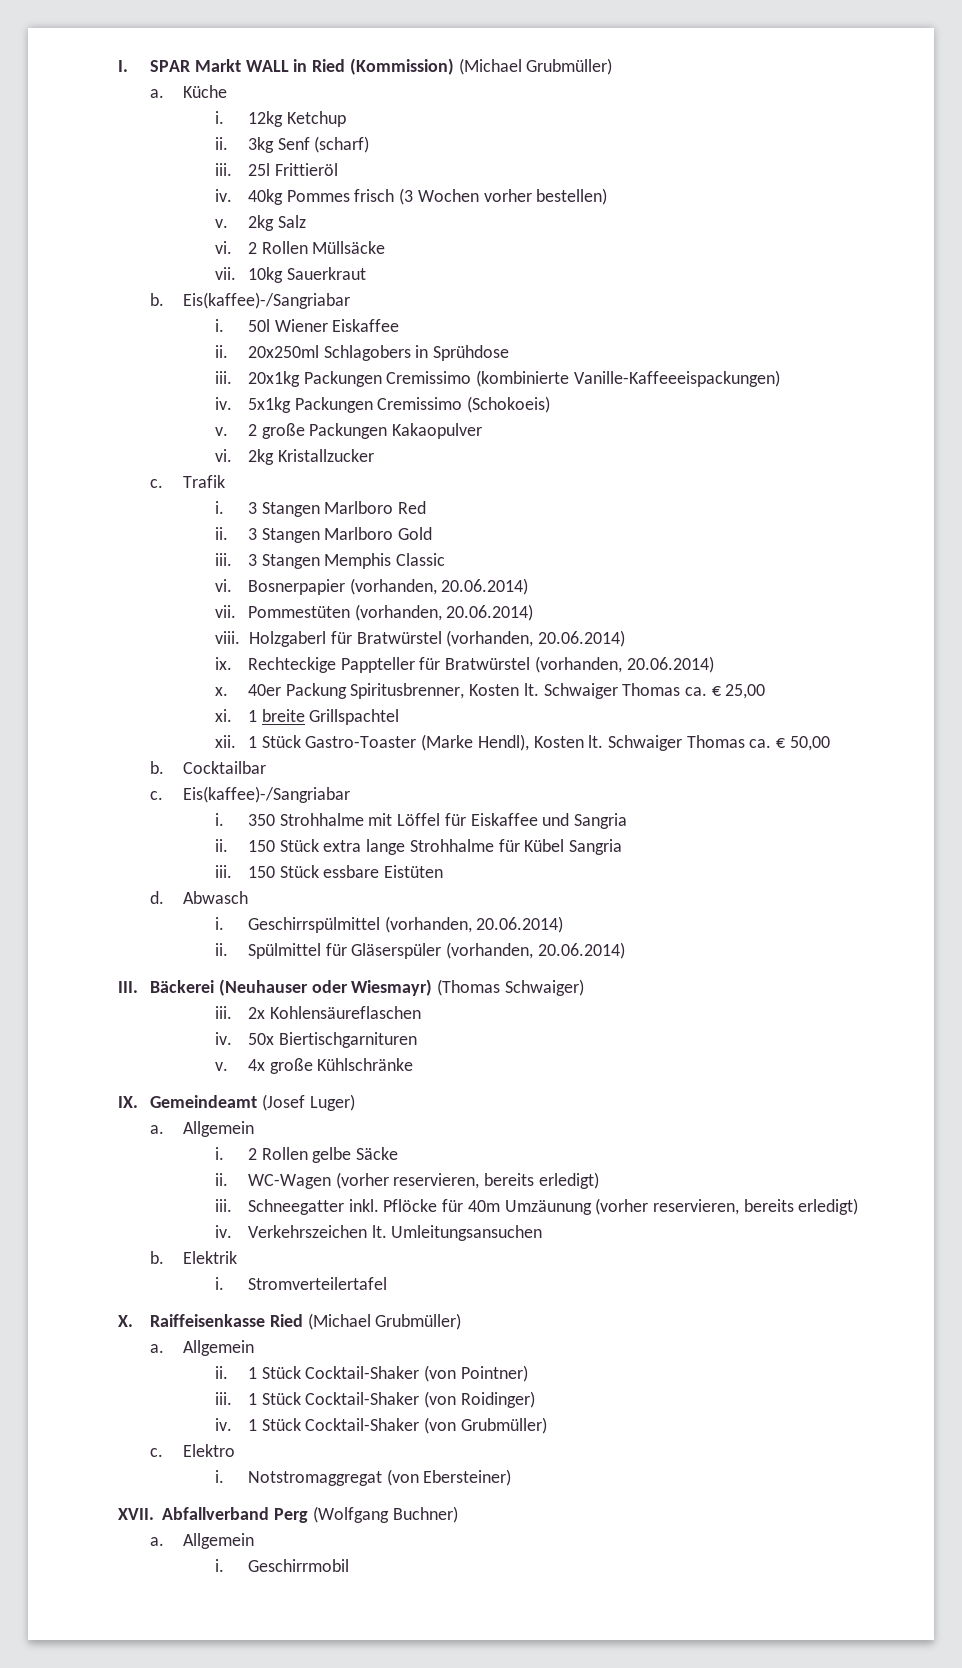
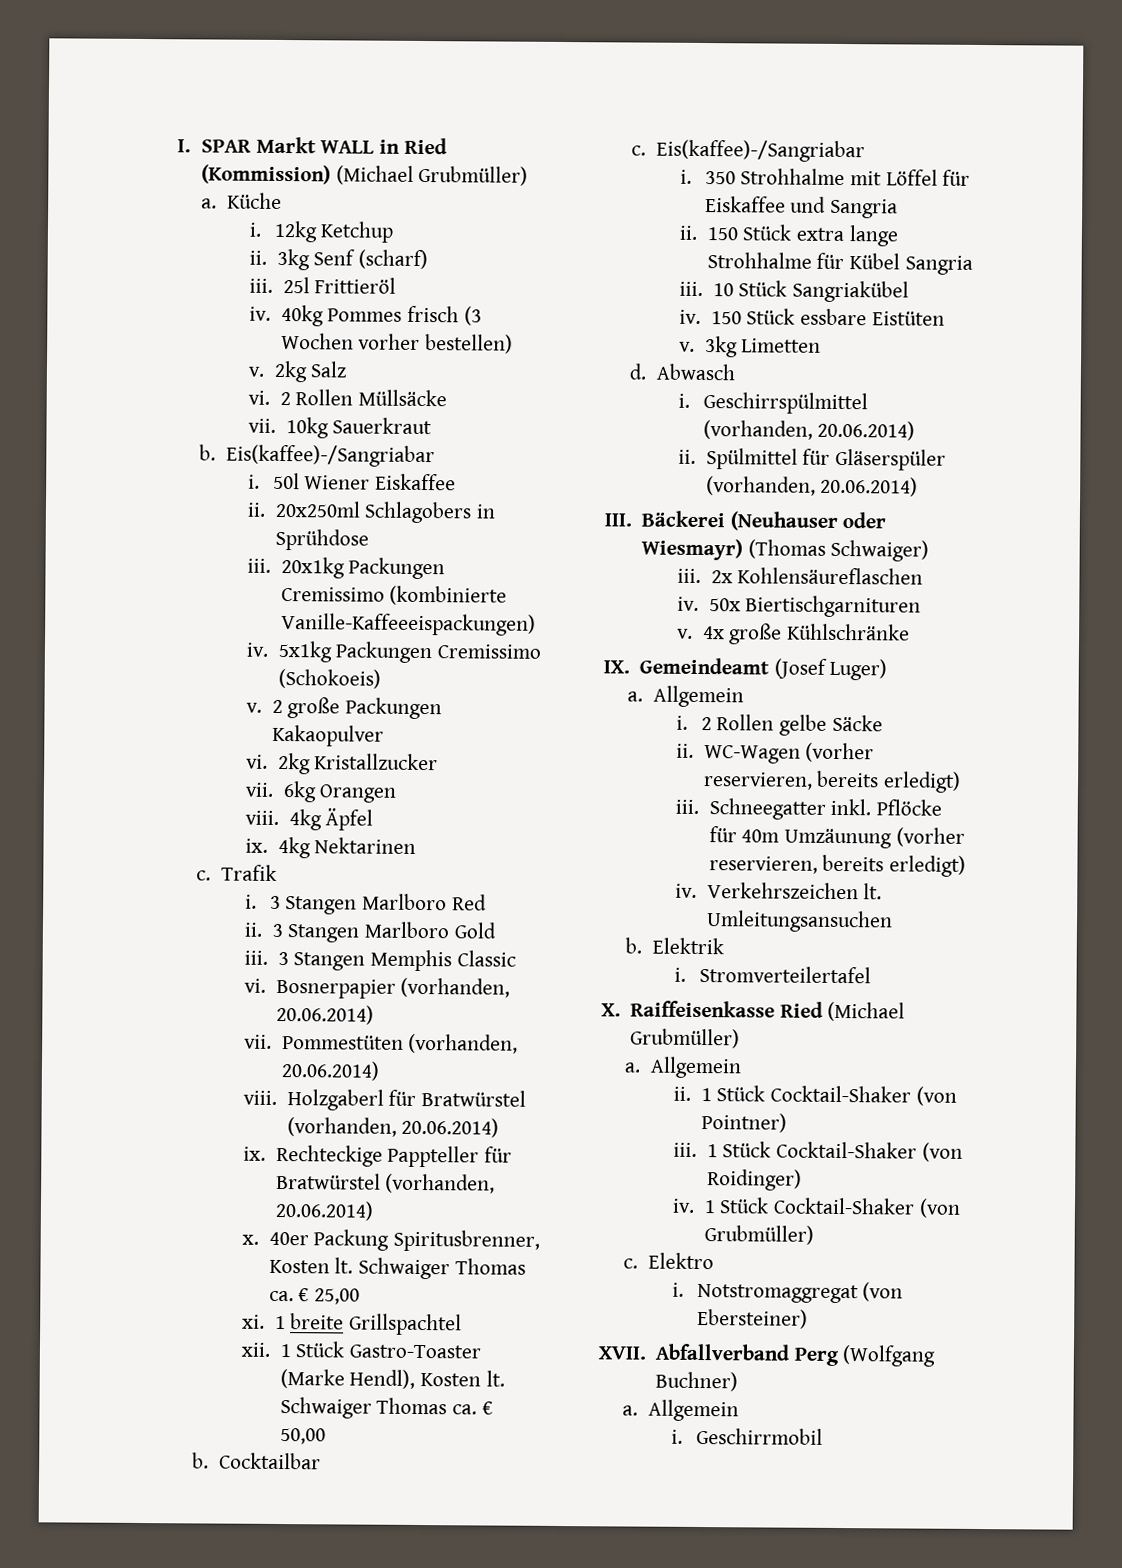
(374, 455) none -> [245,781,397,803] [245,807,374,831] [245,836,417,859] // vii. 6kg Orangen // viii. 4kg Äpfel // ix. 4kg Nektarinen
(233, 871) none -> [712,280,910,303] [679,309,702,324] 10 Stück Sangriakübel // iv.
(444, 871) none -> [679,336,822,358] // v. 3kg Limetten

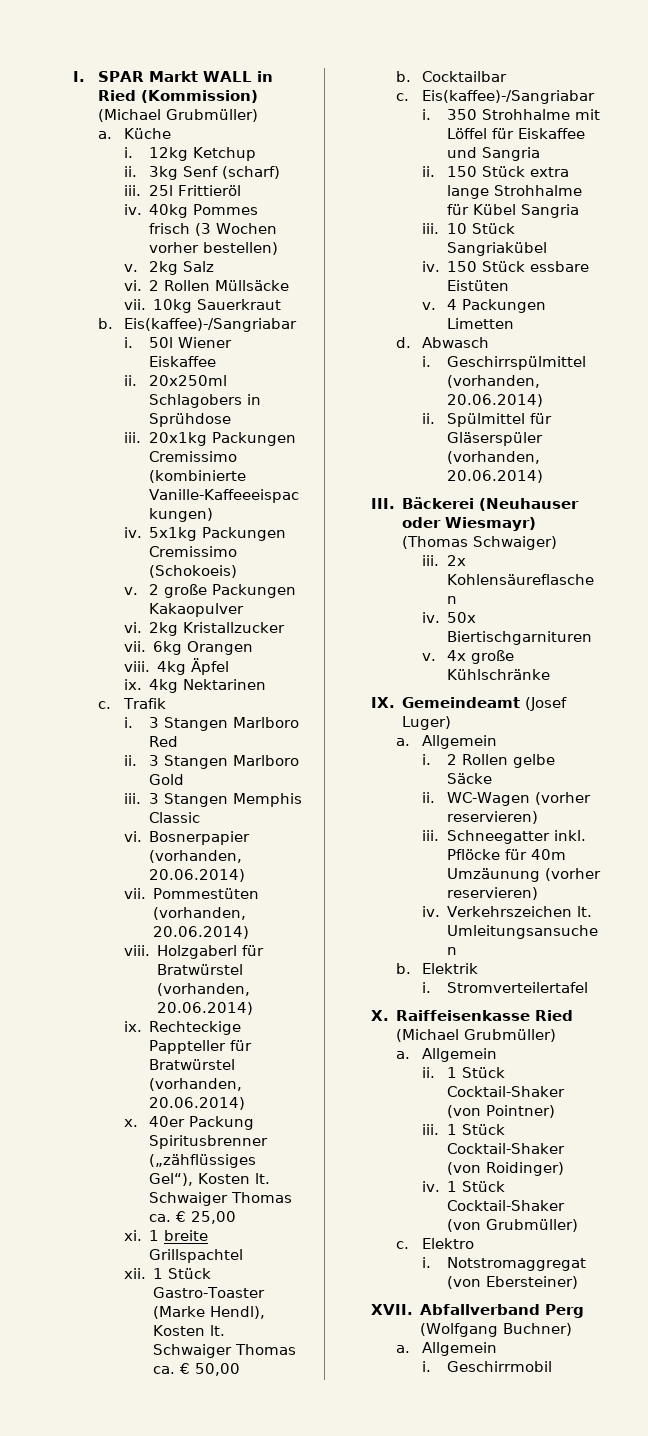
[393,1229,541,1252] Spiritusbrenner, -> [149,1135,269,1149] [149,1154,257,1168] [149,1173,194,1186] Spiritusbrenner („zähflüssiges Gel“),
[704,336,738,358] 3kg -> [447,299,547,313] 4 Packungen
[702,770,962,793] reservieren, bereits erledigt) -> [447,811,539,824] reservieren)
[708,854,967,877] reservieren, bereits erledigt) -> [447,887,539,900] reservieren)

